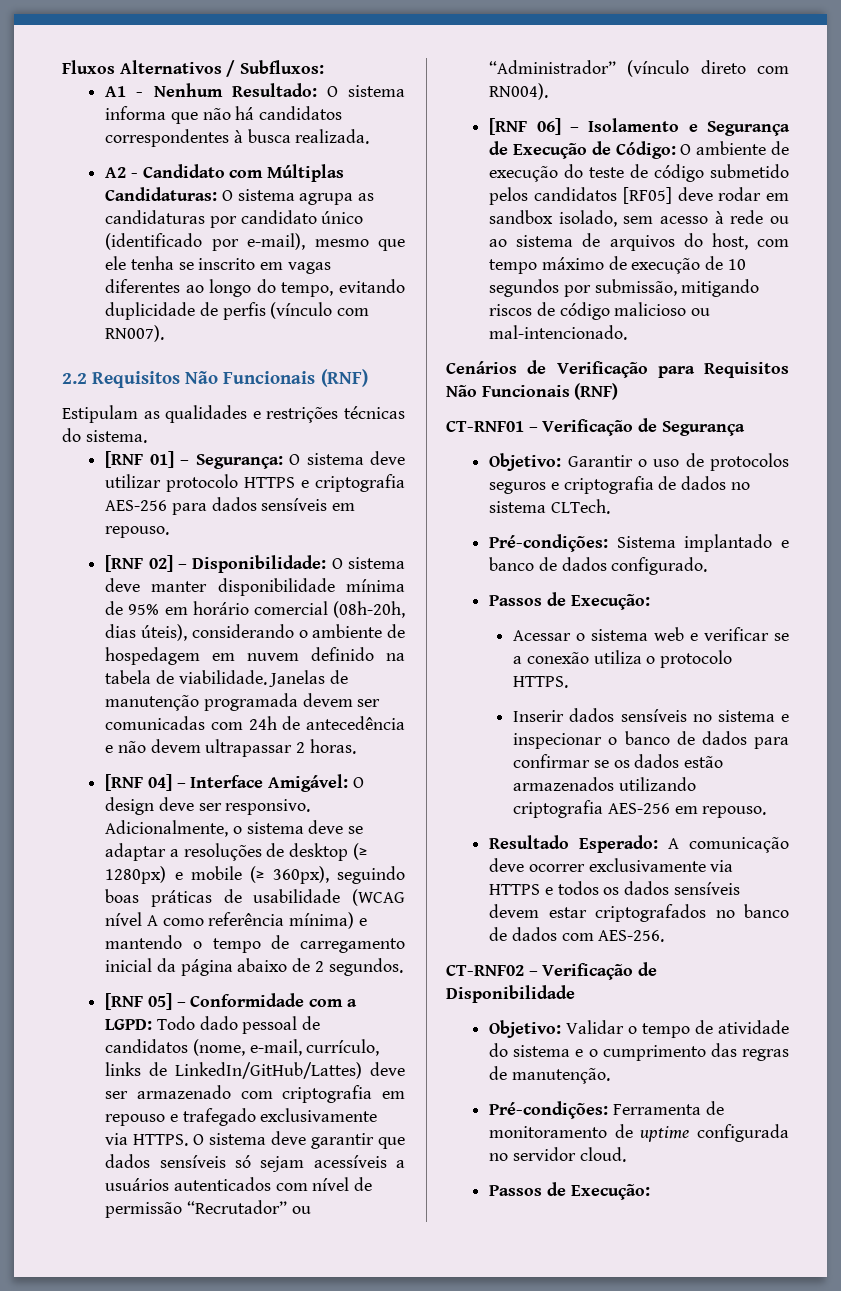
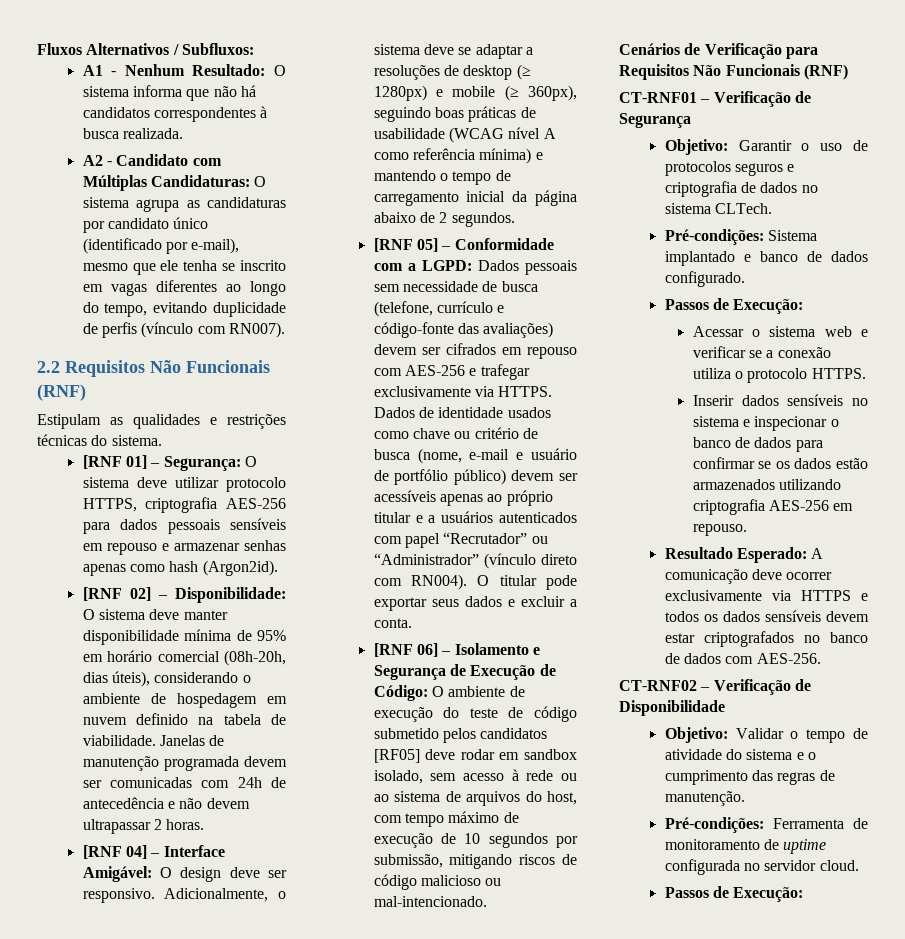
[244,477,310,488] HTTPS e -> [82,498,137,512] HTTPS,
(257, 504) none -> [167,519,220,534] pessoais
[105,526,170,538] repouso. -> [106,540,286,555] [82,560,278,576] repouso e armazenar senhas apenas como hash (Argon2id).
[156,1016,321,1034] [105,1039,380,1056] [105,1062,405,1079] [105,1085,406,1103] [105,1108,378,1126] [105,1131,406,1149] [105,1154,387,1172] Todo dado pessoal de candidatos (nome, e-mail, currículo, links de LinkedIn/GitHub/Lattes) deve ser armazenado com criptografia em repouso e trafegado exclusivamente via HTTPS. O sistema deve garantir que dados sensíveis só sejam acessíveis -> [477,260,577,275] [373,281,538,292] [373,301,505,317] [373,322,554,338] [373,343,577,359] [373,364,530,380] [373,386,553,397] [373,407,551,418] [373,427,539,439] [373,448,577,464] [373,469,578,485] [373,490,553,506] [373,512,423,523] Dados pessoais sem necessidade de busca (telefone, currículo e código-fonte das avaliações) devem ser cifrados em repouso com AES-256 e trafegar exclusivamente via HTTPS. Dados de identidade usados como chave ou critério de busca (nome, e-mail e usuário de portfólio público) devem ser acessíveis apenas ao próprio titular e
[312,1177,373,1191] [105,1202,183,1218] nível de permissão -> [405,533,441,548] papel
(549, 91) none -> [477,575,577,590] [373,596,577,611] [373,618,412,628] O titular pode exportar seus dados e excluir a conta.

